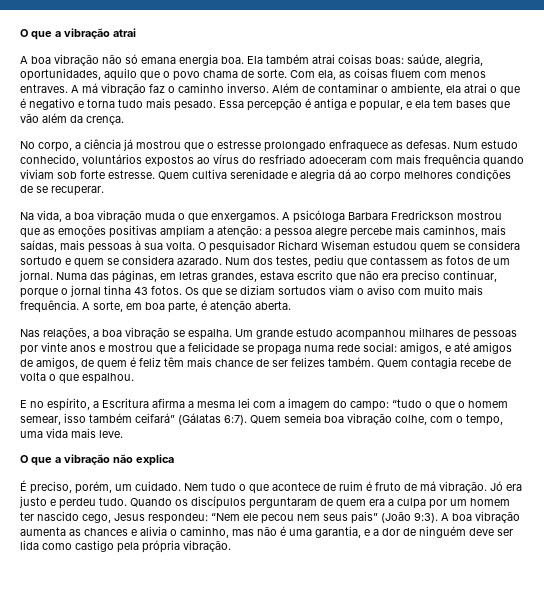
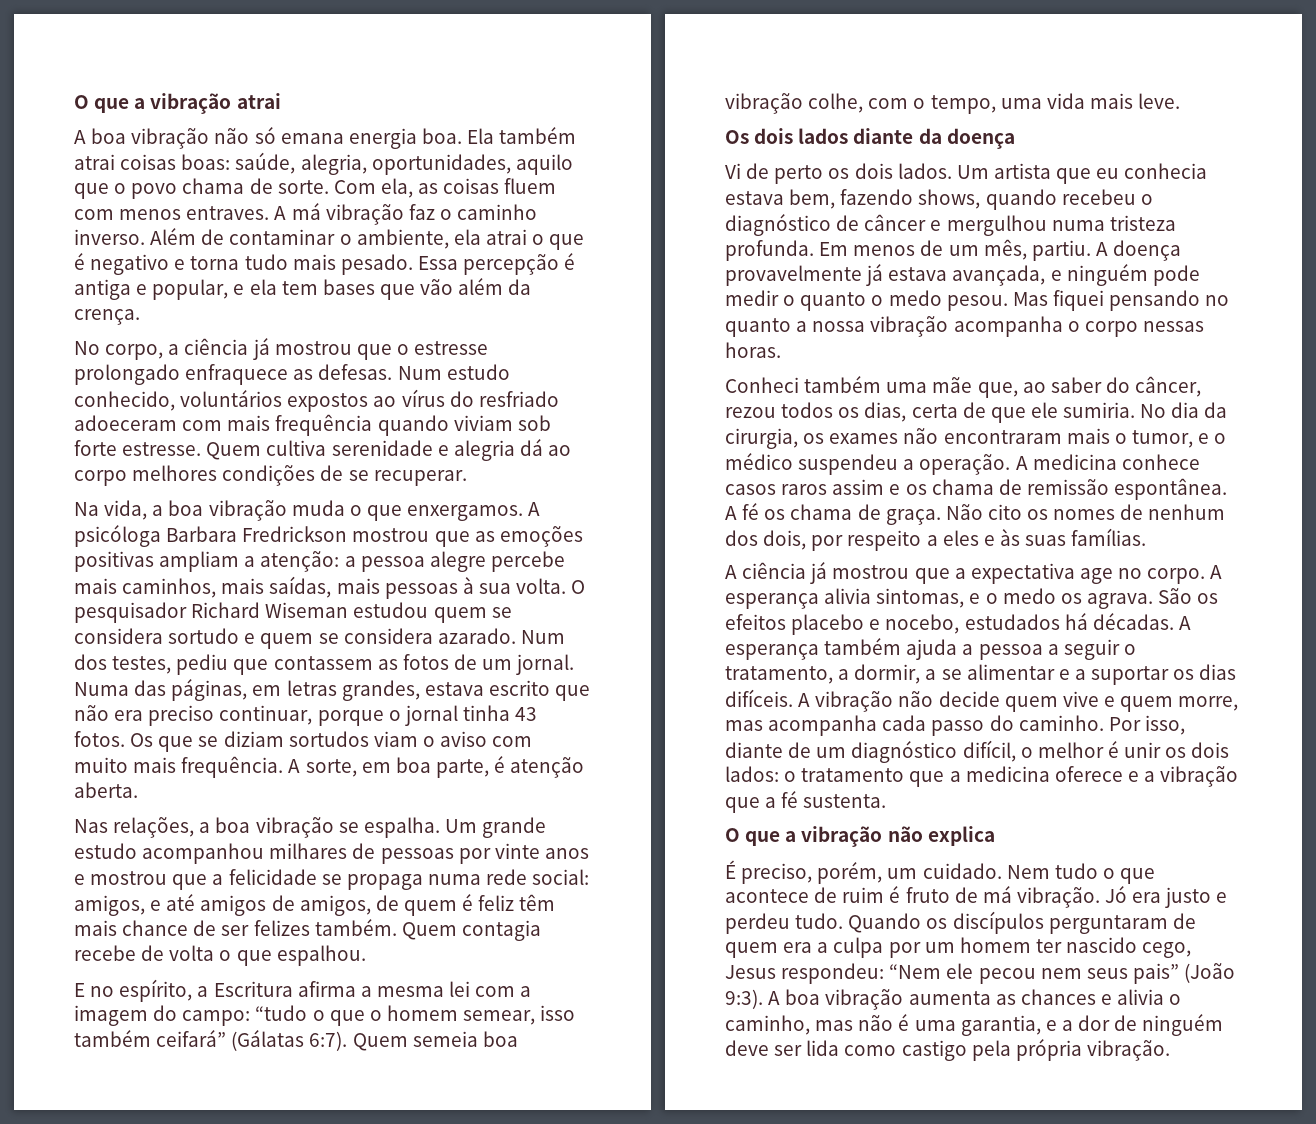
(123, 434) none -> [725,128,1015,149] [725,163,1208,184] [725,189,1153,210] [725,214,1176,236] [725,239,1182,261] [725,264,1200,286] [725,290,1230,311] [725,316,1204,337] [725,342,781,358] [725,376,1202,398] [725,402,1228,423] [725,428,1227,449] [725,453,1200,475] [725,478,1228,500] [725,503,1226,525] [725,528,1147,551] [725,562,1223,584] [725,588,1219,609] [725,613,1191,635] [725,638,1136,660] [725,664,1237,685] [725,689,1239,712] [725,715,1185,736] [725,740,1230,763] [725,766,1239,787] [725,791,887,813] // Os dois lados diante da doença // Vi de perto os dois lados. Um artista que eu conhecia estava bem, fazendo shows, quando recebeu o diagnóstico de câncer e mergulhou numa tristeza profunda. Em menos de um mês, partiu. A doença provavelmente já estava avançada, e ninguém pode medir o quanto o medo pesou. Mas fiquei pensando no quanto a nossa vibração acompanha o corpo nessas horas. // Conheci também uma mãe que, ao saber do câncer, rezou todos os dias, certa de que ele sumiria. No dia da cirurgia, os exames não encontraram mais o tumor, e o médico suspendeu a operação. A medicina conhece casos raros assim e os chama de remissão espontânea. A fé os chama de graça. Não cito os nomes de nenhum dos dois, por respeito a eles e às suas famílias. // A ciência já mostrou que a expectativa age no corpo. A esperança alivia sintomas, e o medo os agrava. São os efeitos placebo e nocebo, estudados há décadas. A esperança também ajuda a pessoa a seguir o tratamento, a dormir, a se alimentar e a suportar os dias difíceis. A vibração não decide quem vive e quem morre, mas acompanha cada passo do caminho. Por isso, diante de um diagnóstico difícil, o melhor é unir os dois lados: o tratamento que a medicina oferece e a vibração que a fé sustenta.

